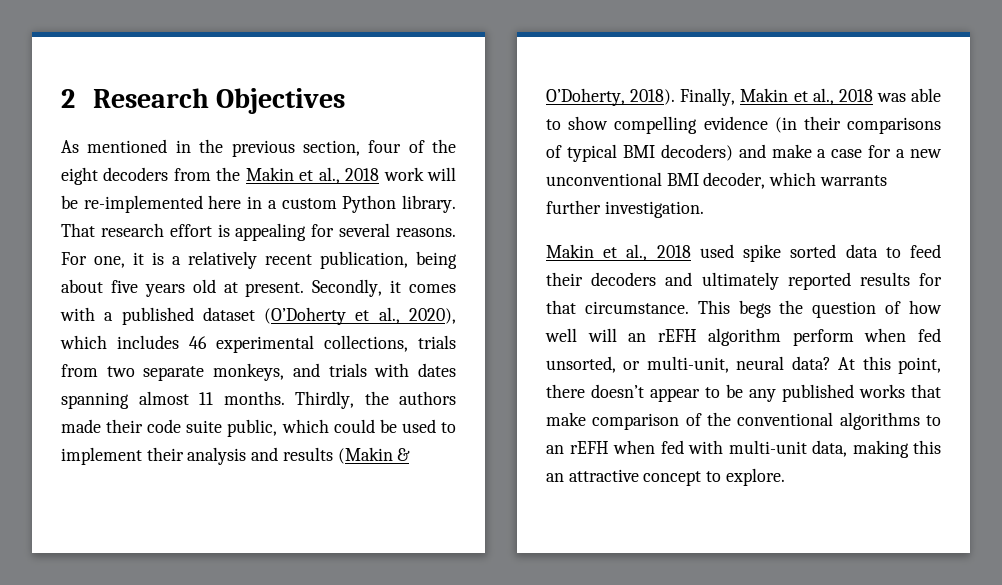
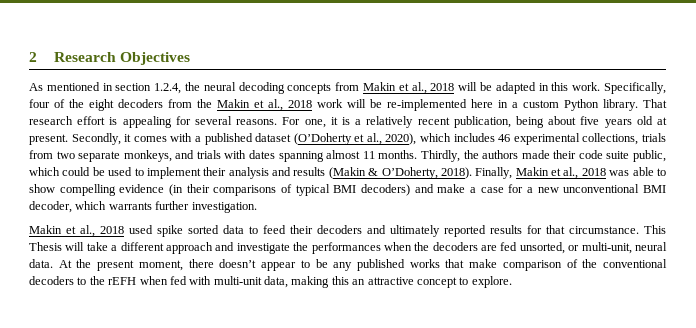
[199,139,360,157] the previous section, -> [115,82,666,94] section 1.2.4, the neural decoding concepts from Makin et al., 2018 will be adapted in this work. Specifically,
[738,300,942,318] [545,328,907,346] begs the question of how well will an rEFH algorithm perform when -> [29,242,498,254] Thesis will take a different approach and investigate the performances when the decoders are
[791,356,941,374] data? At this point, -> [29,259,183,271] data. At the present moment,
[839,412,941,430] [546,445,564,454] algorithms to an -> [29,276,105,285] decoders to the

